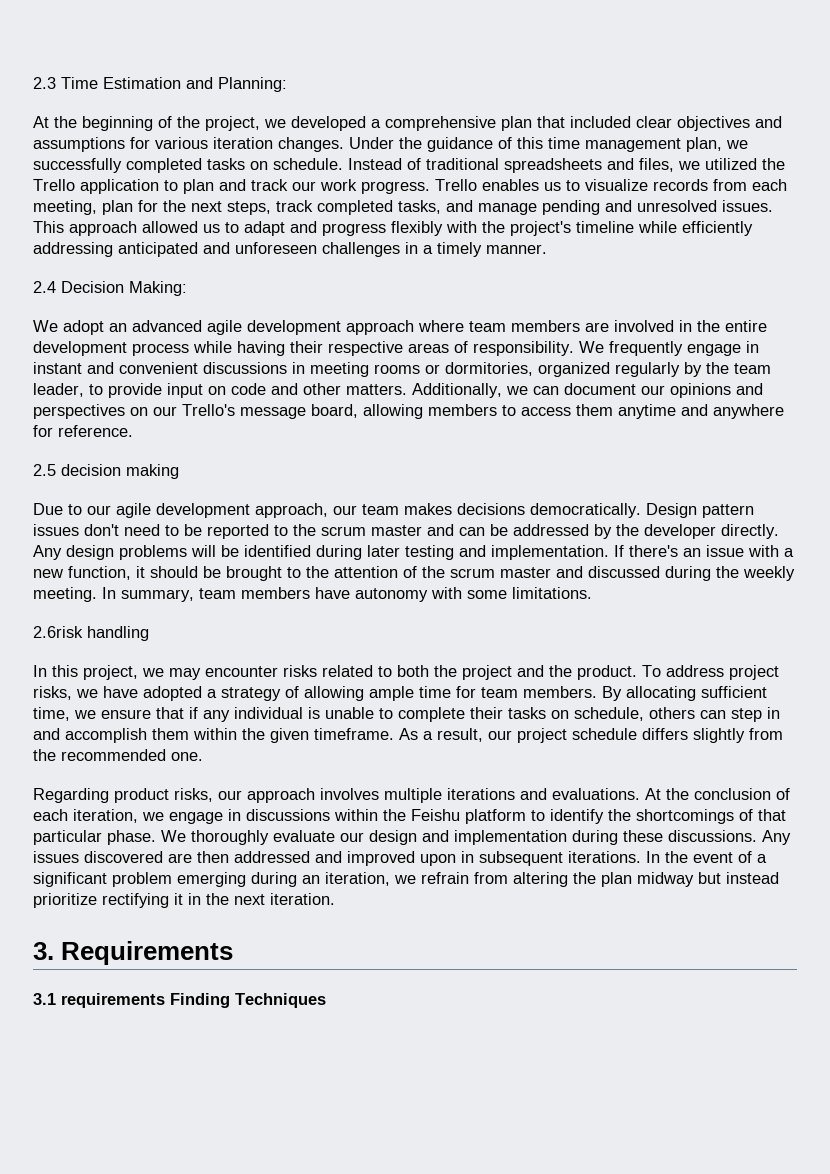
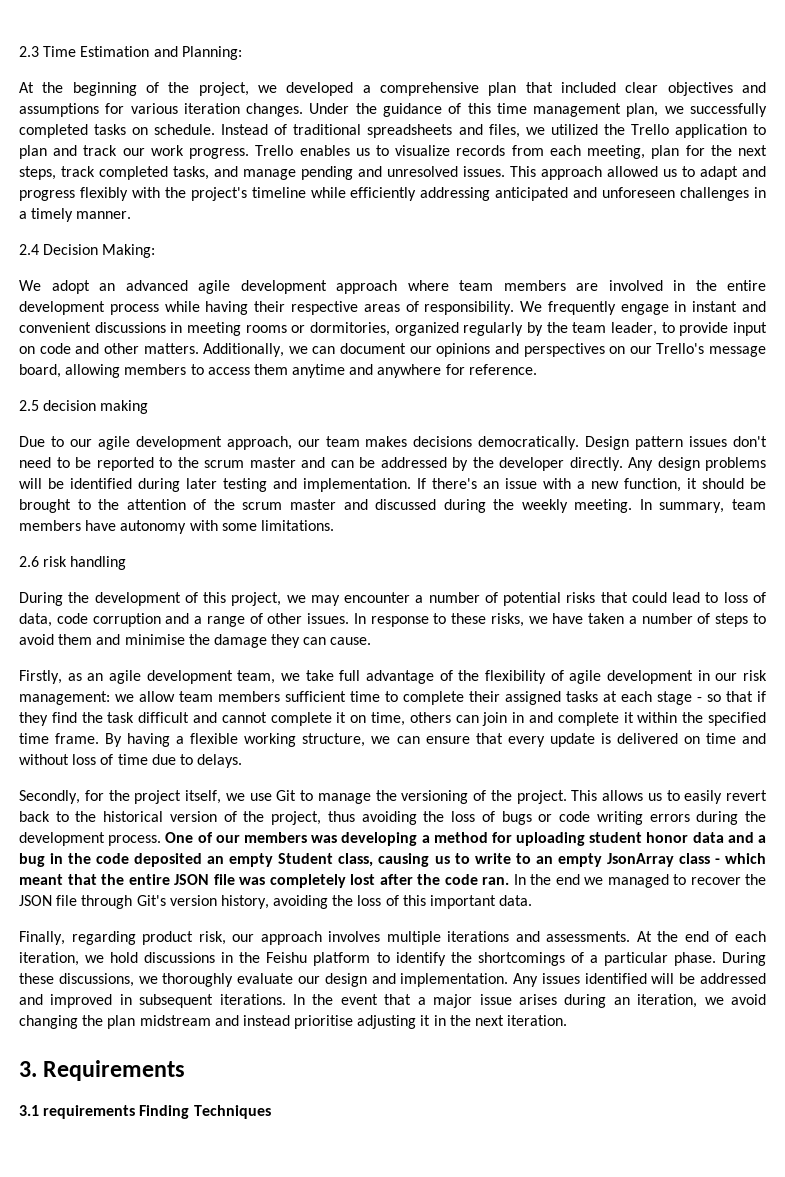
[33,626,83,638] 2.6risk -> [19,556,68,567] 2.6 risk
[33,665,47,677] In -> [19,592,198,606] During the development of
[283,665,779,680] [33,686,767,701] [33,707,644,722] risks related to both the project and the product. To address project risks, we have adopted a strategy of allowing ample time for team members. By allocating sufficient time, we ensure that if any individual is unable to complete their tasks on schedule, -> [415,592,767,606] [19,613,767,627] [19,634,372,648] [19,670,767,684] [19,691,766,705] [19,712,406,726] a number of potential risks that could lead to loss of data, code corruption and a range of other issues. In response to these risks, we have taken a number of steps to avoid them and minimise the damage they can cause. // Firstly, as an agile development team, we take full advantage of the flexibility of agile development in our risk management: we allow team members sufficient time to complete their assigned tasks at each stage - so that if they find the task difficult and cannot complete it on time,
[731,708,762,722] step -> [482,712,508,726] join
[65,728,783,743] [33,749,203,761] [33,788,213,803] accomplish them within the given timeframe. As a result, our project schedule differs slightly from the recommended one. // Regarding product risks, -> [557,712,766,726] [19,733,766,747] [19,754,243,768] [19,790,767,804] [19,811,766,825] [19,832,766,846] [19,853,767,867] [19,874,766,888] [19,895,533,909] [19,931,226,945] complete it within the specified time frame. By having a flexible working structure, we can ensure that every update is delivered on time and without loss of time due to delays. // Secondly, for the project itself, we use Git to manage the versioning of the project. This allows us to easily revert back to the historical version of the project, thus avoiding the loss of bugs or code writing errors during the development process. One of our members was developing a method for uploading student honor data and a bug in the code deposited an empty Student class, causing us to write to an empty JsonArray class - which meant that the entire JSON file was completely lost after the code ran. In the end we managed to recover the JSON file through Git's version history, avoiding the loss of this important data. // Finally, regarding product risk,
[552,788,771,800] evaluations. At the conclusion -> [546,931,709,942] assessments. At the end
[169,809,378,824] engage in discussions within -> [110,952,234,963] hold discussions in
[758,809,786,821] that -> [589,955,598,963] a
[161,830,186,842] We -> [722,952,766,966] [19,973,158,987] During these discussions, we
[454,830,791,845] [33,851,229,863] implementation during these discussions. Any issues discovered are then -> [400,973,696,987] implementation. Any issues identified will be
[420,854,456,866] upon -> (113, 1001) none
[738,851,767,863] [33,872,779,887] [33,893,169,908] of a significant problem emerging during an iteration, we refrain from altering the plan midway but instead prioritize rectifying -> [384,994,766,1008] [19,1015,417,1029] that a major issue arises during an iteration, we avoid changing the plan midstream and instead prioritise adjusting

